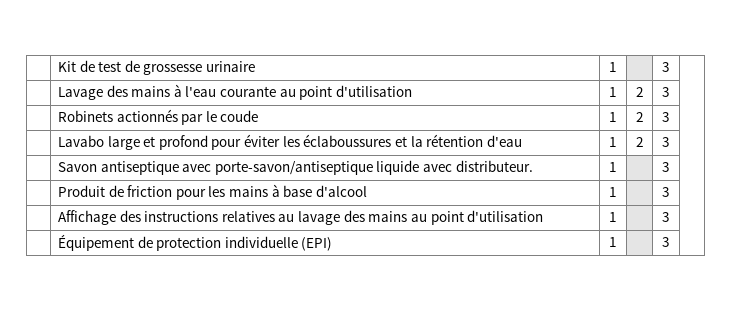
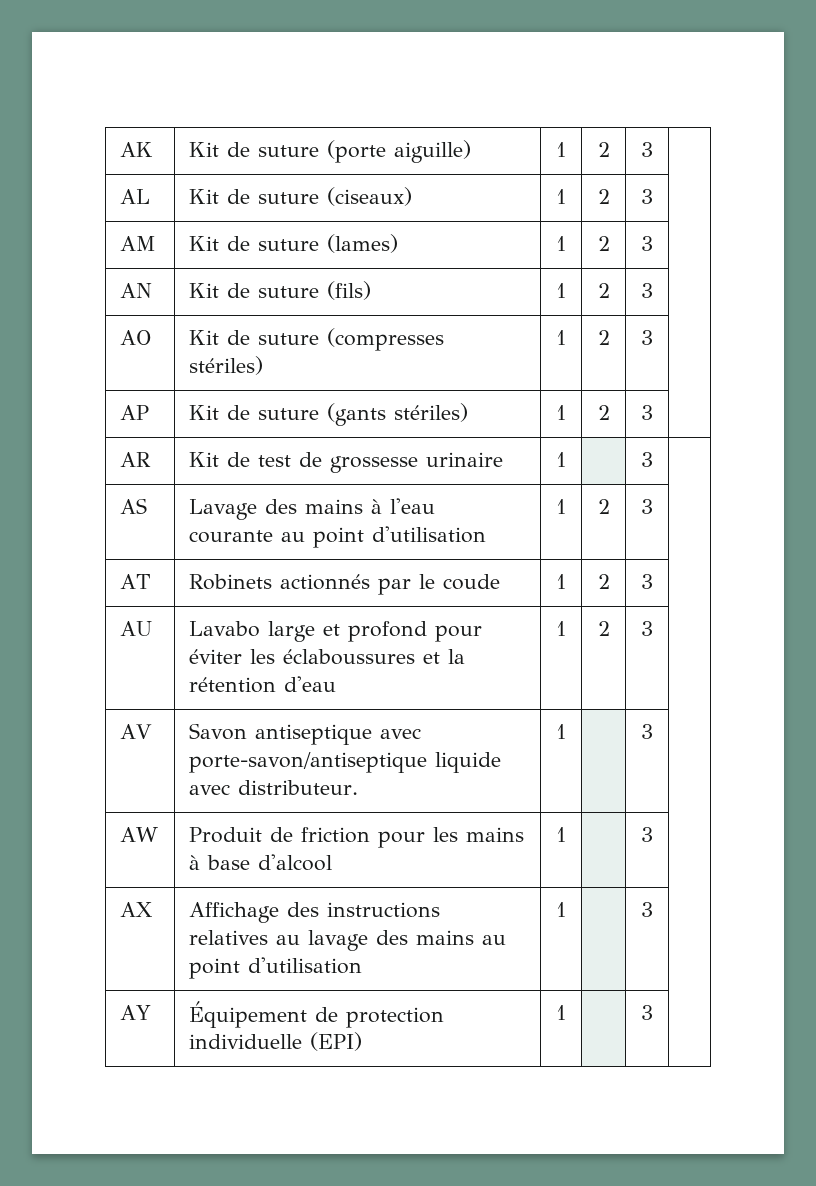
(57, 66) none -> [120,142,154,157] [189,140,472,163] [556,142,566,157] [597,142,610,157] [641,142,653,157] [120,189,151,204] [189,187,413,206] [556,189,566,204] [597,189,610,204] [641,189,653,204] [120,236,157,251] [189,234,399,253] [556,236,566,251] [597,236,610,251] [641,236,653,251] [120,283,153,298] [189,281,372,300] [556,283,566,298] [597,283,610,298] [641,283,653,298] [120,330,152,345] [189,328,445,351] [189,356,264,375] [556,330,566,345] [597,330,610,345] [641,330,653,345] [120,405,150,420] [189,403,469,426] [556,405,566,420] [597,405,610,420] [641,405,653,420] [120,452,152,467] AK | Kit de suture (porte aiguille) | 1 | 2 | 3 | // AL | Kit de suture (ciseaux) | 1 | 2 | 3 | // AM | Kit de suture (lames) | 1 | 2 | 3 | // AN | Kit de suture (fils) | 1 | 2 | 3 | // AO | Kit de suture (compresses stériles) | 1 | 2 | 3 | // AP | Kit de suture (gants stériles) | 1 | 2 | 3 | // AR
(670, 67) none -> [120,498,148,514] AS
(670, 92) none -> [120,574,151,589] AT
(670, 117) none -> [120,621,153,636] AU
(670, 142) none -> [120,724,153,739] AV
(670, 167) none -> [120,827,159,842] AW
(670, 192) none -> [120,902,153,917] AX
(670, 217) none -> [120,1005,152,1020] AY

